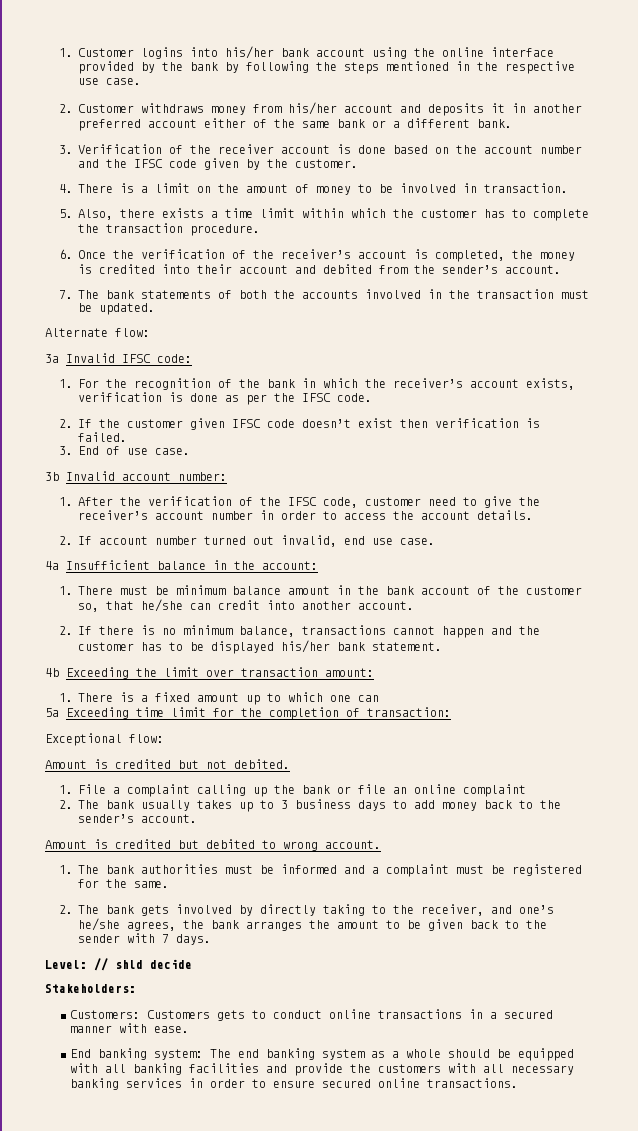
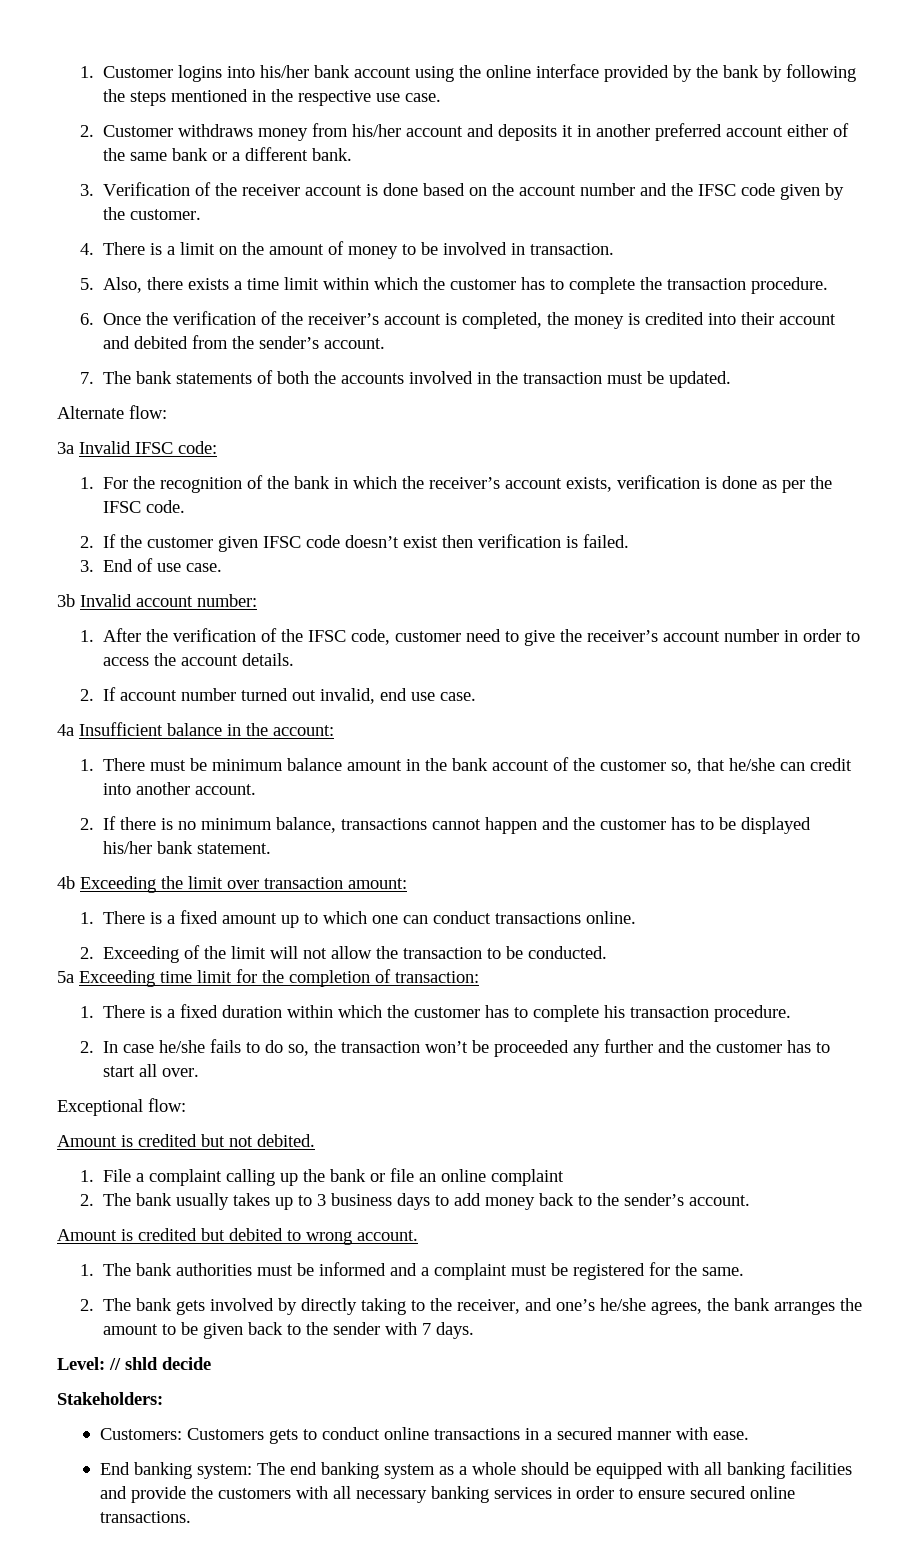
(379, 698) none -> [433,911,637,924] [79,945,608,963] conduct transactions online. // 2. Exceeding of the limit will not allow the transaction to be conducted.
(451, 712) none -> [79,1004,792,1022] [79,1039,831,1057] [103,1064,200,1077] // 1. There is a fixed duration within which the customer has to complete his transaction procedure. // 2. In case he/she fails to do so, the transaction won’t be proceeded any further and the customer has to start all over.

